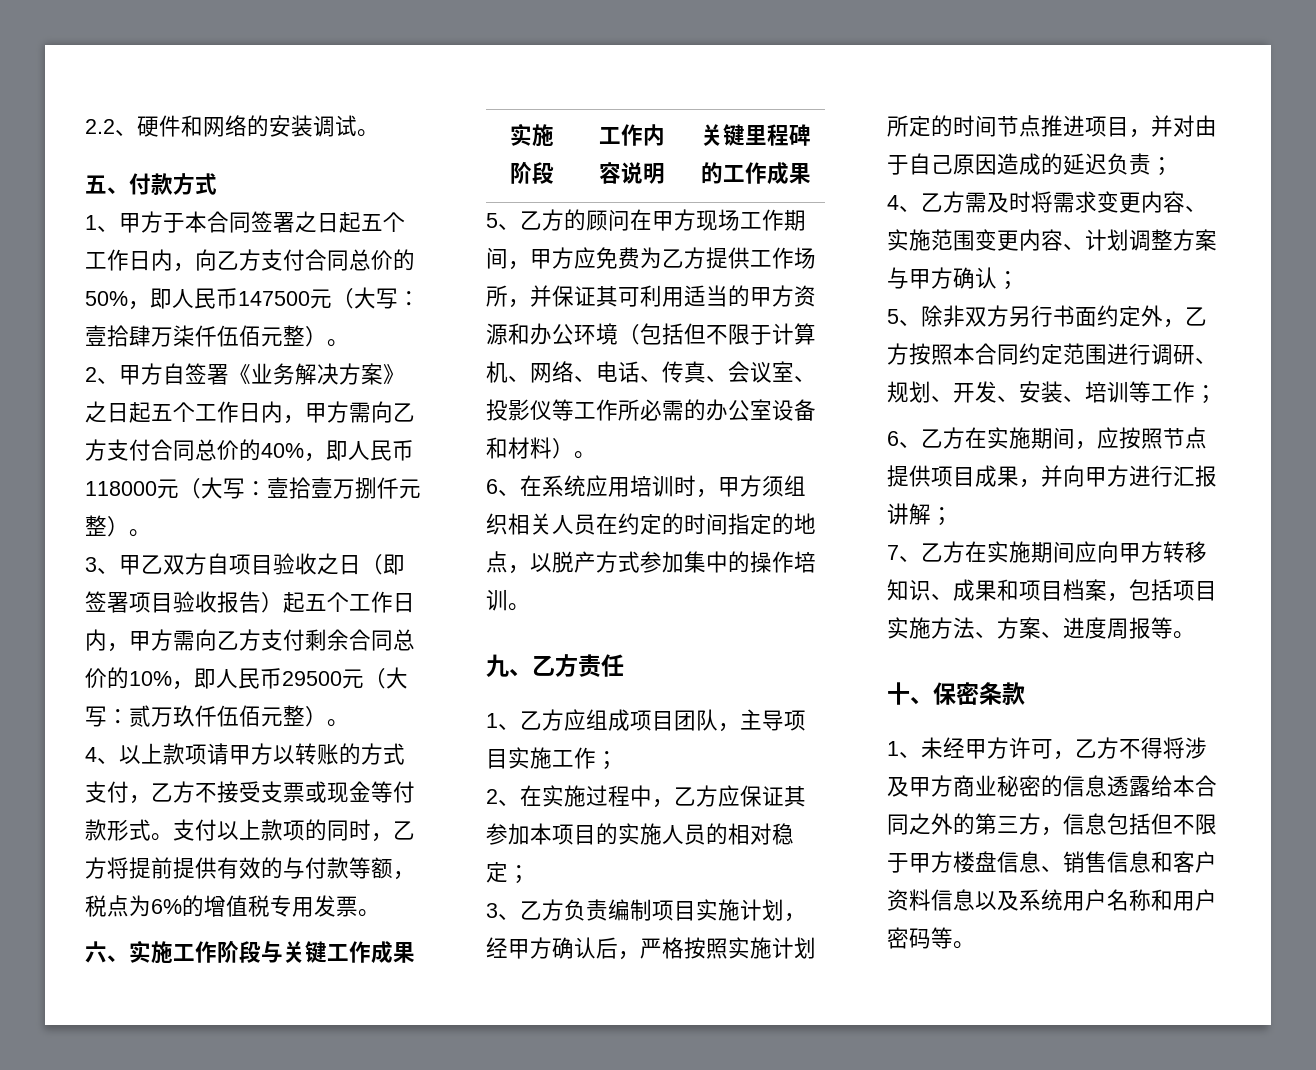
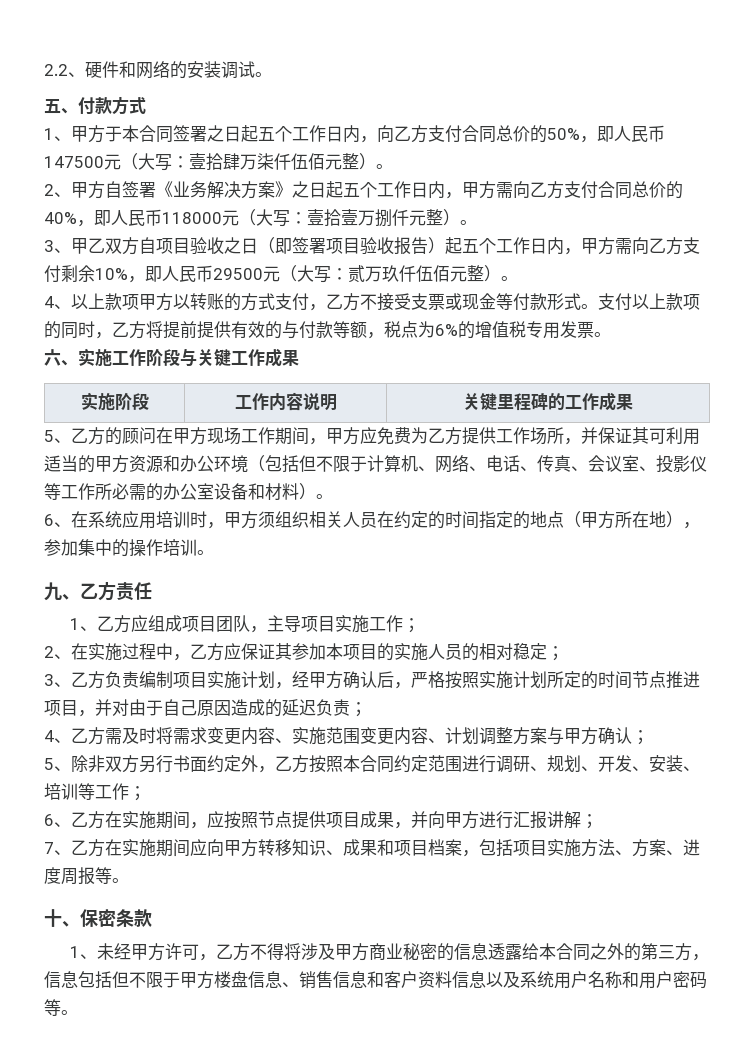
[349,629,415,651] [85,667,129,689] 合同总价的 -> (95, 274) none
[207,743,229,765] 请 -> (139, 302) none
[508,551,640,574] ，以脱产方式 -> [564,511,700,529] （甲方所在地），

